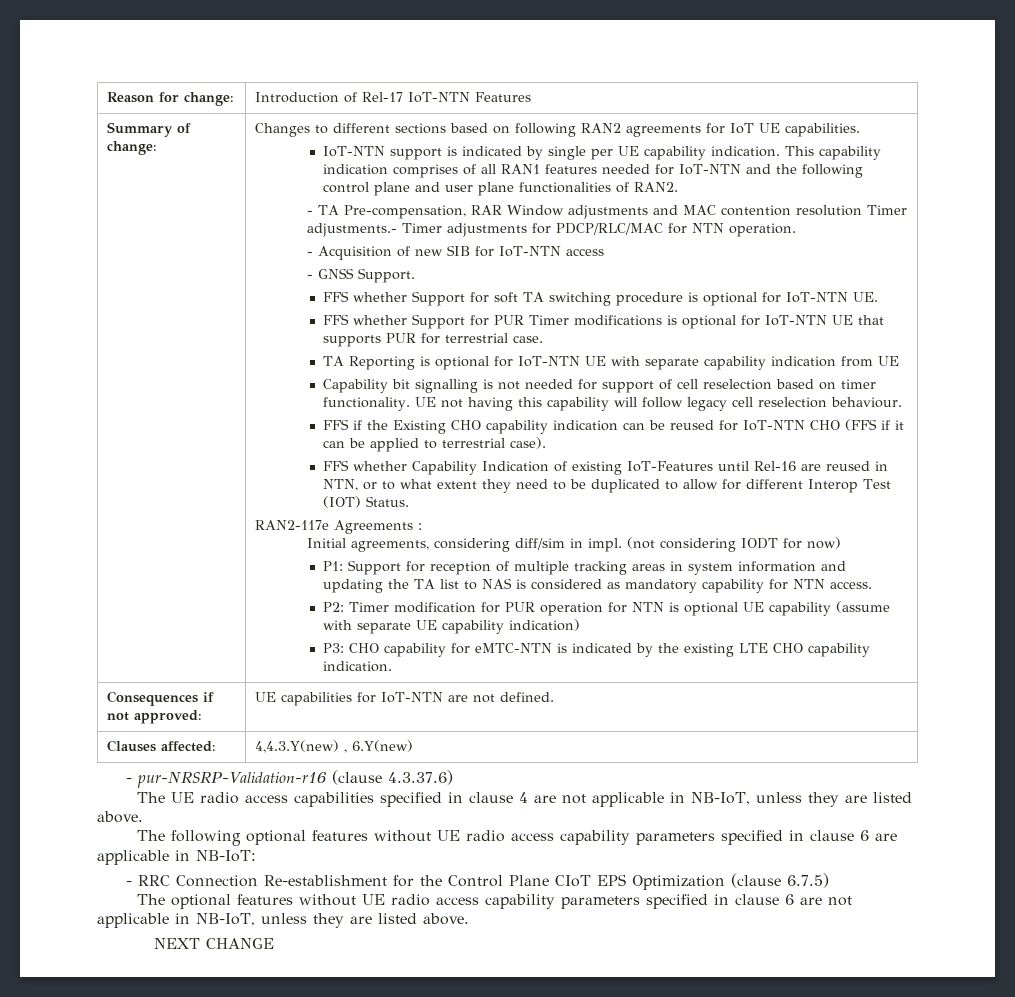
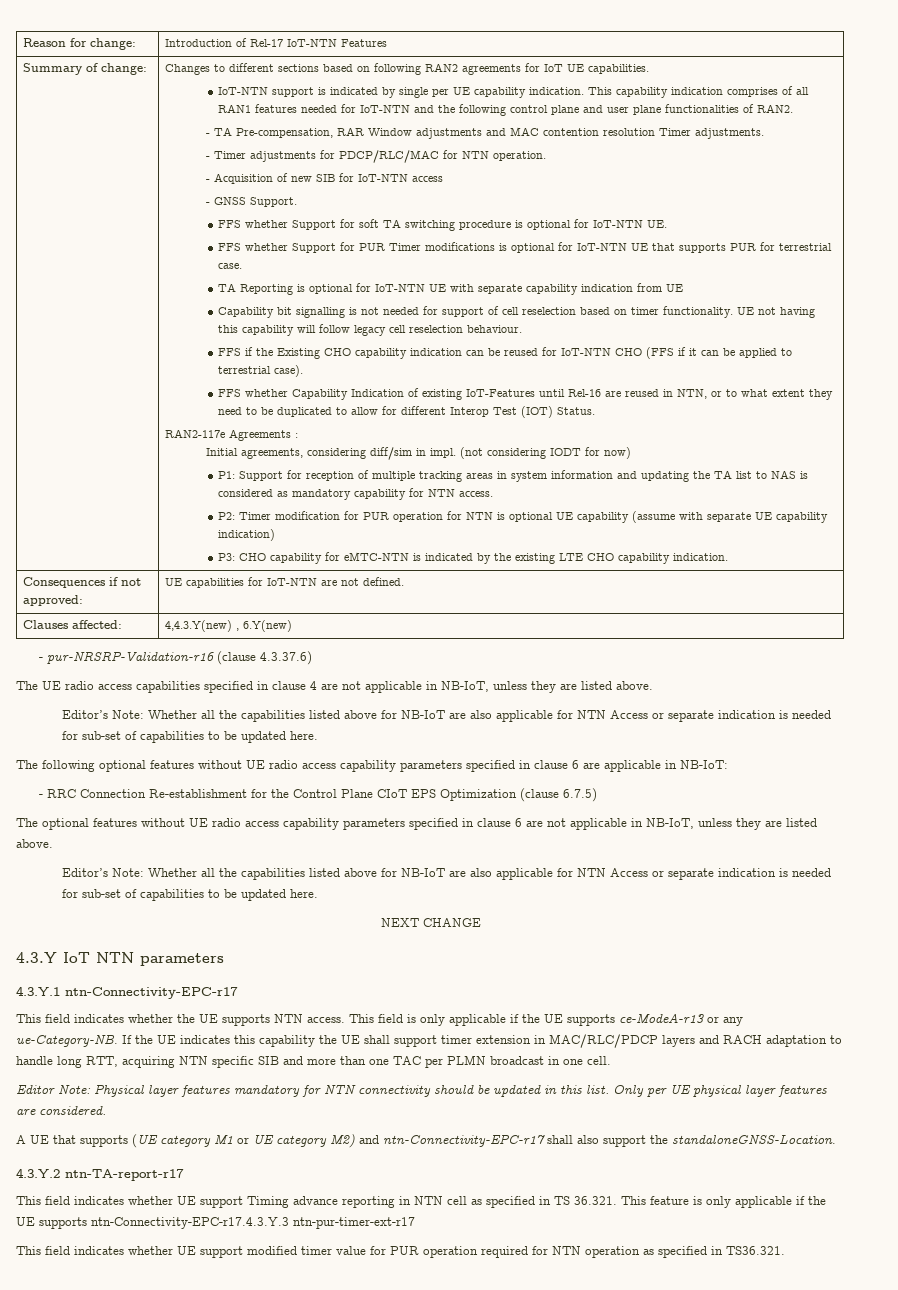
[306,223,397,237] adjustments.- -> [694,128,764,139] [205,156,210,159] adjustments. // -
(143, 817) none -> [61,710,831,722] [61,731,318,743] // Editor’s Note: Whether all the capabilities listed above for NB-IoT are also applicable for NTN Access or separate indication is needed for sub-set of capabilities to be updated here.
[154,938,275,949] NEXT CHANGE -> [61,868,831,880] [61,889,318,901] [380,918,481,927] [16,952,224,966] [16,986,238,999] [16,1013,743,1026] [16,1034,842,1048] [16,1055,611,1068] [16,1084,827,1097] [16,1106,106,1115] [16,1134,836,1148] [16,1168,184,1181] [16,1196,826,1208] [16,1217,415,1229] [16,1246,785,1258] Editor’s Note: Whether all the capabilities listed above for NB-IoT are also applicable for NTN Access or separate indication is needed for sub-set of capabilities to be updated here. // NEXT CHANGE // 4.3.Y IoT NTN parameters // 4.3.Y.1 ntn-Connectivity-EPC-r17 // This field indicates whether the UE supports NTN access. This field is only applicable if the UE supports ce-ModeA-r13 or any ue-Category-NB. If the UE indicates this capability the UE shall support timer extension in MAC/RLC/PDCP layers and RACH adaptation to handle long RTT, acquiring NTN specific SIB and more than one TAC per PLMN broadcast in one cell. // Editor Note: Physical layer features mandatory for NTN connectivity should be updated in this list. Only per UE physical layer features are considered. // A UE that supports (UE category M1 or UE category M2) and ntn-Connectivity-EPC-r17 shall also support the standaloneGNSS-Location. // 4.3.Y.2 ntn-TA-report-r17 // This field indicates whether UE support Timing advance reporting in NTN cell as specified in TS 36.321. This feature is only applicable if the UE supports ntn-Connectivity-EPC-r17.4.3.Y.3 ntn-pur-timer-ext-r17 // This field indicates whether UE support modified timer value for PUR operation required for NTN operation as specified in TS36.321.

